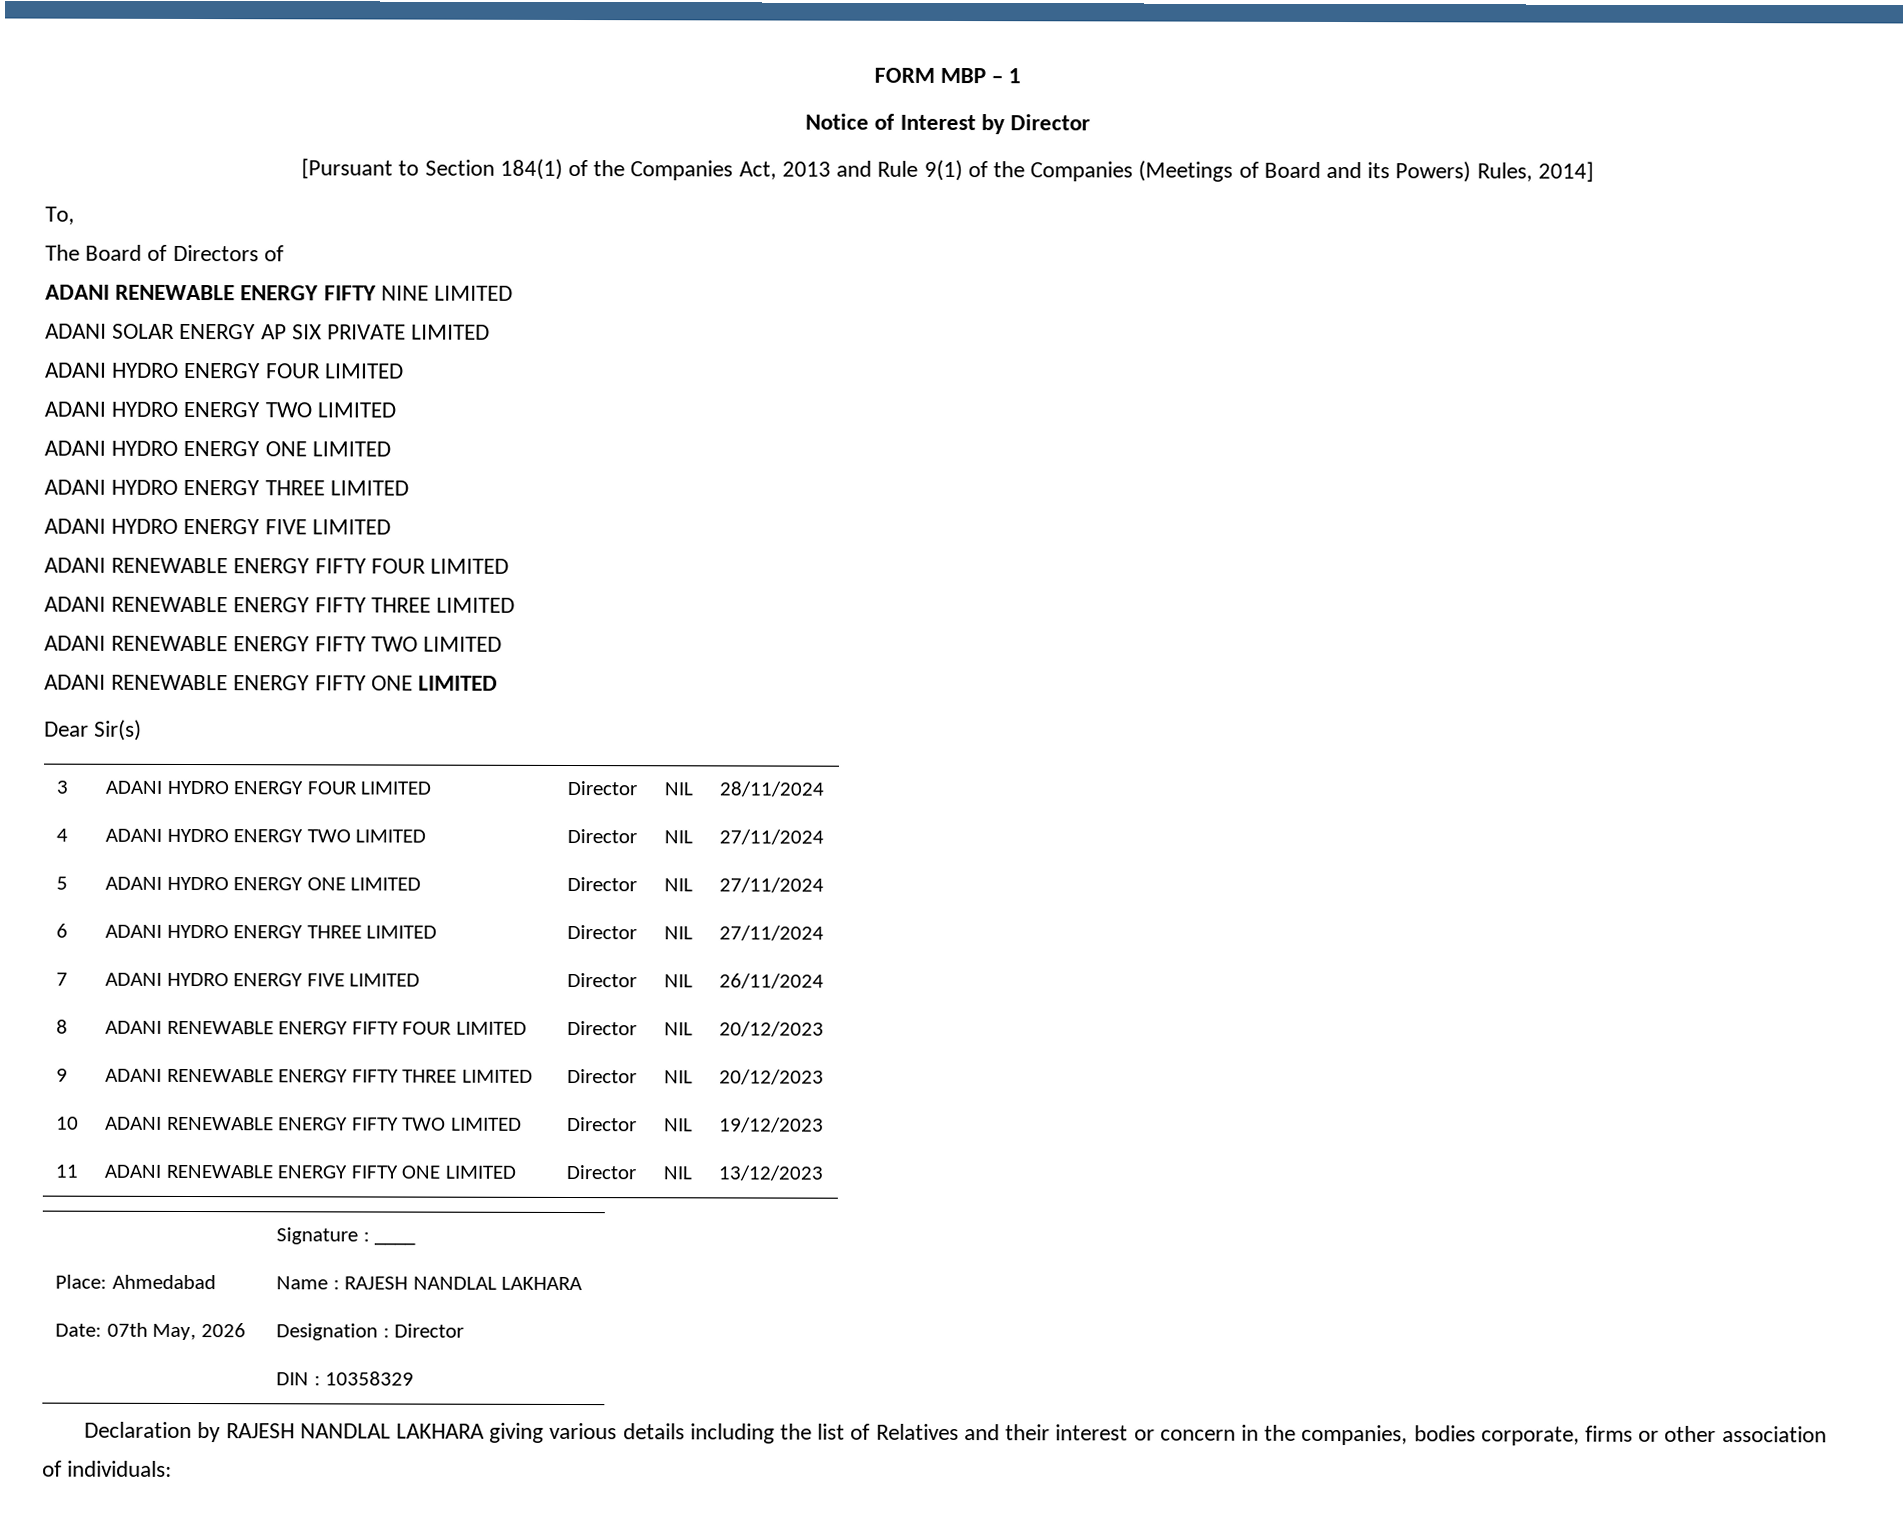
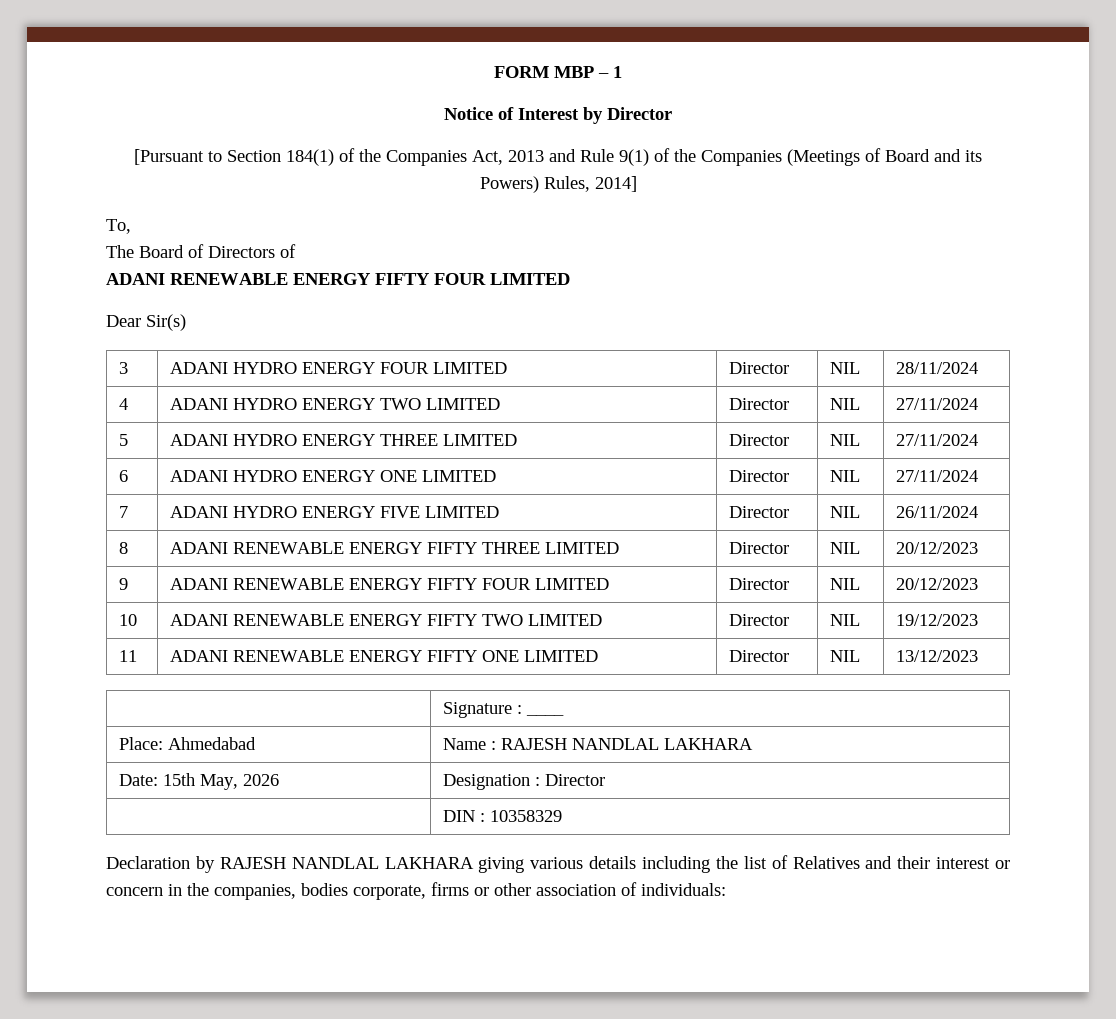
[380,285,514,301] [45,323,491,340] [45,362,404,379] [44,401,396,418] [44,440,391,457] [44,479,409,496] [44,518,391,535] [44,557,510,574] [44,596,516,613] [44,635,503,652] [44,674,413,691] NINE LIMITED // ADANI SOLAR ENERGY AP SIX PRIVATE LIMITED // ADANI HYDRO ENERGY FOUR LIMITED // ADANI HYDRO ENERGY TWO LIMITED // ADANI HYDRO ENERGY ONE LIMITED // ADANI HYDRO ENERGY THREE LIMITED // ADANI HYDRO ENERGY FIVE LIMITED // ADANI RENEWABLE ENERGY FIFTY FOUR LIMITED // ADANI RENEWABLE ENERGY FIFTY THREE LIMITED // ADANI RENEWABLE ENERGY FIFTY TWO LIMITED // ADANI RENEWABLE ENERGY FIFTY ONE -> [434,273,486,285] FOUR
[306,877,346,891] ONE -> [379,434,438,446] THREE
[306,925,362,939] THREE -> [379,470,417,482] ONE
[402,1021,453,1035] FOUR -> [481,542,540,554] THREE
[402,1069,458,1083] THREE -> [481,578,531,590] FOUR
[106,1322,148,1337] 07th -> [162,773,195,786] 15th

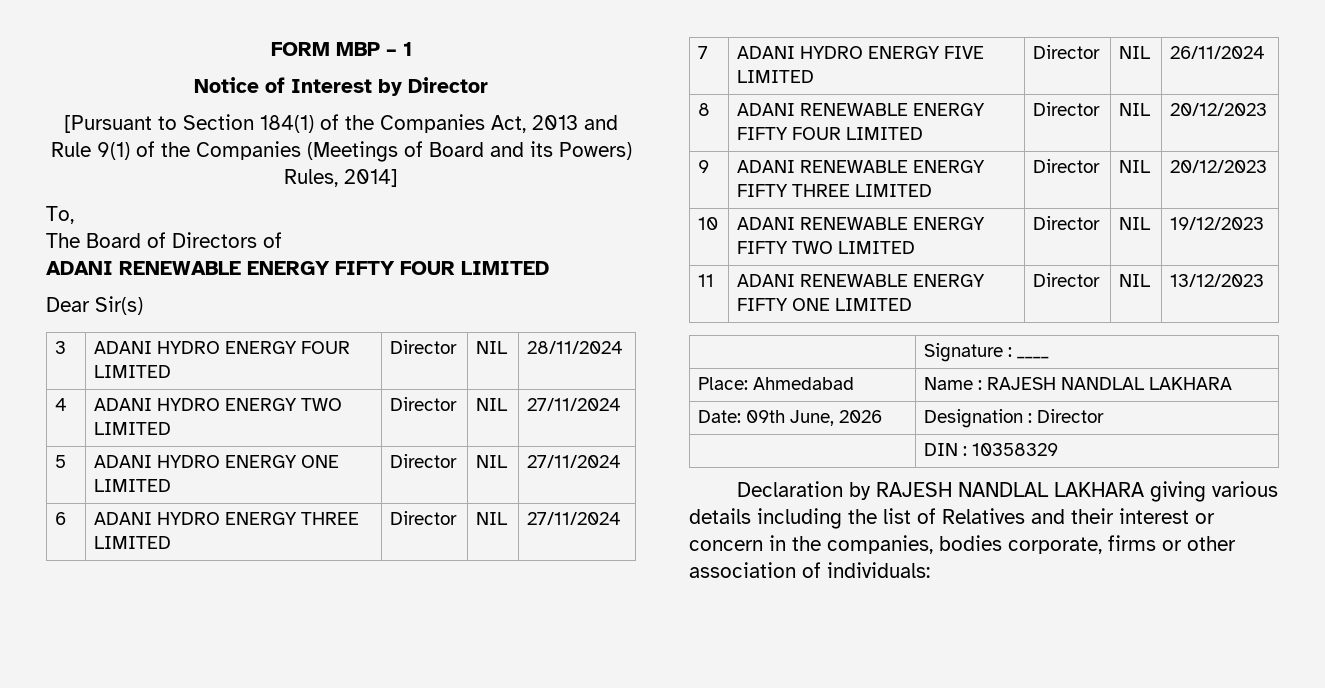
[379,434,438,446] THREE -> [301,455,340,468] ONE
[379,470,417,482] ONE -> [301,512,360,525] THREE
[481,542,540,554] THREE -> [792,127,842,140] FOUR
[481,578,531,590] FOUR -> [792,184,851,197] THREE
[162,773,238,790] 15th May, -> [746,410,835,426] 09th June,

